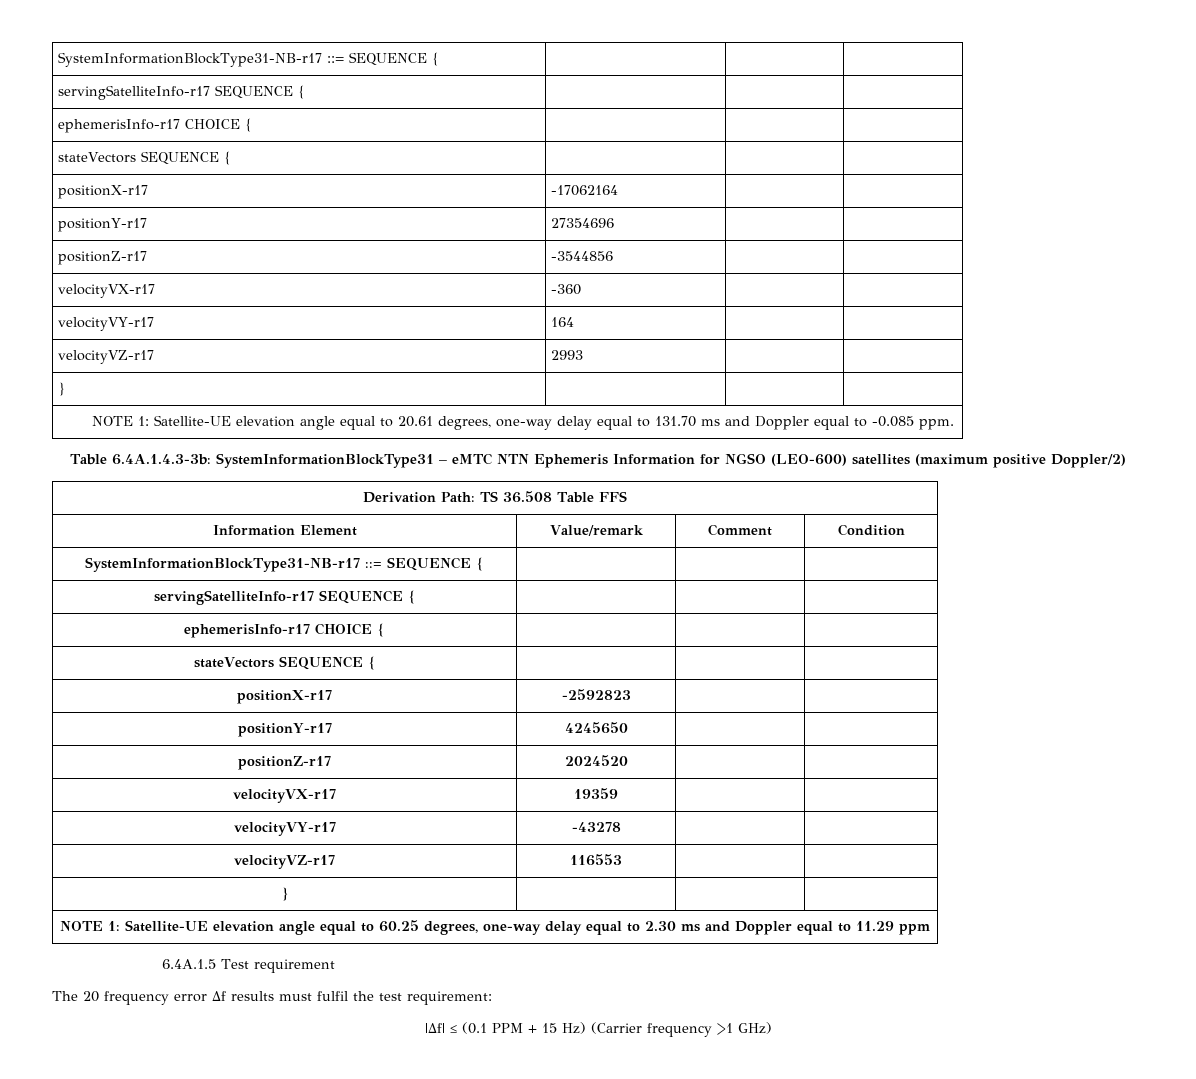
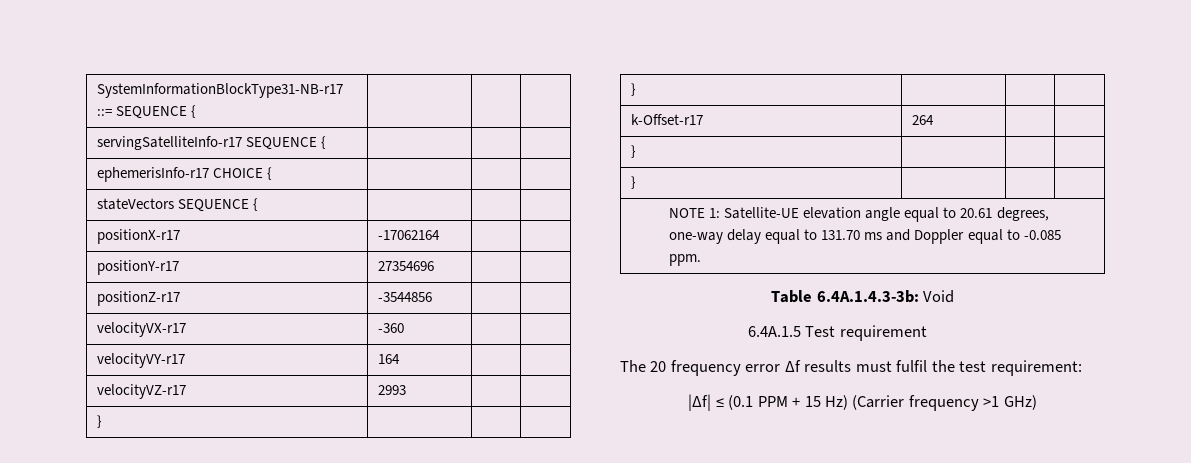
(66, 389) none -> [630,83,636,96] [630,114,703,125] [911,115,934,125] [630,145,636,158] [630,176,636,189] // } | | | // k-Offset-r17 | 264 | | // } | | | // } | | |
[215,453,1127,468] [363,491,627,503] [212,525,357,536] [549,525,644,536] [708,524,772,536] [837,524,905,536] [85,557,484,572] [153,590,416,605] [184,623,385,638] [193,656,376,670] [237,690,332,704] [561,689,631,700] [237,723,332,737] [564,722,628,734] [238,756,331,770] [564,755,628,766] [233,789,336,803] [574,788,618,799] [233,822,336,836] [571,822,621,832] [234,855,335,869] [570,854,622,866] [280,887,289,901] [60,920,930,935] SystemInformationBlockType31 – eMTC NTN Ephemeris Information for NGSO (LEO-600) satellites (maximum positive Doppler/2) // Derivation Path: TS 36.508 Table FFS // Information Element | Value/remark | Comment | Condition // SystemInformationBlockType31-NB-r17 ::= SEQUENCE { | | | // servingSatelliteInfo-r17 SEQUENCE { | | | // ephemerisInfo-r17 CHOICE { | | | // stateVectors SEQUENCE { | | | // positionX-r17 | -2592823 | | // positionY-r17 | 4245650 | | // positionZ-r17 | 2024520 | | // velocityVX-r17 | 19359 | | // velocityVY-r17 | -43278 | | // velocityVZ-r17 | 116553 | | // } | | | // NOTE 1: Satellite-UE elevation angle equal to 60.25 degrees, one-way delay equal to 2.30 ms and Doppler equal to 11.29 ppm -> [922,290,954,303] Void

